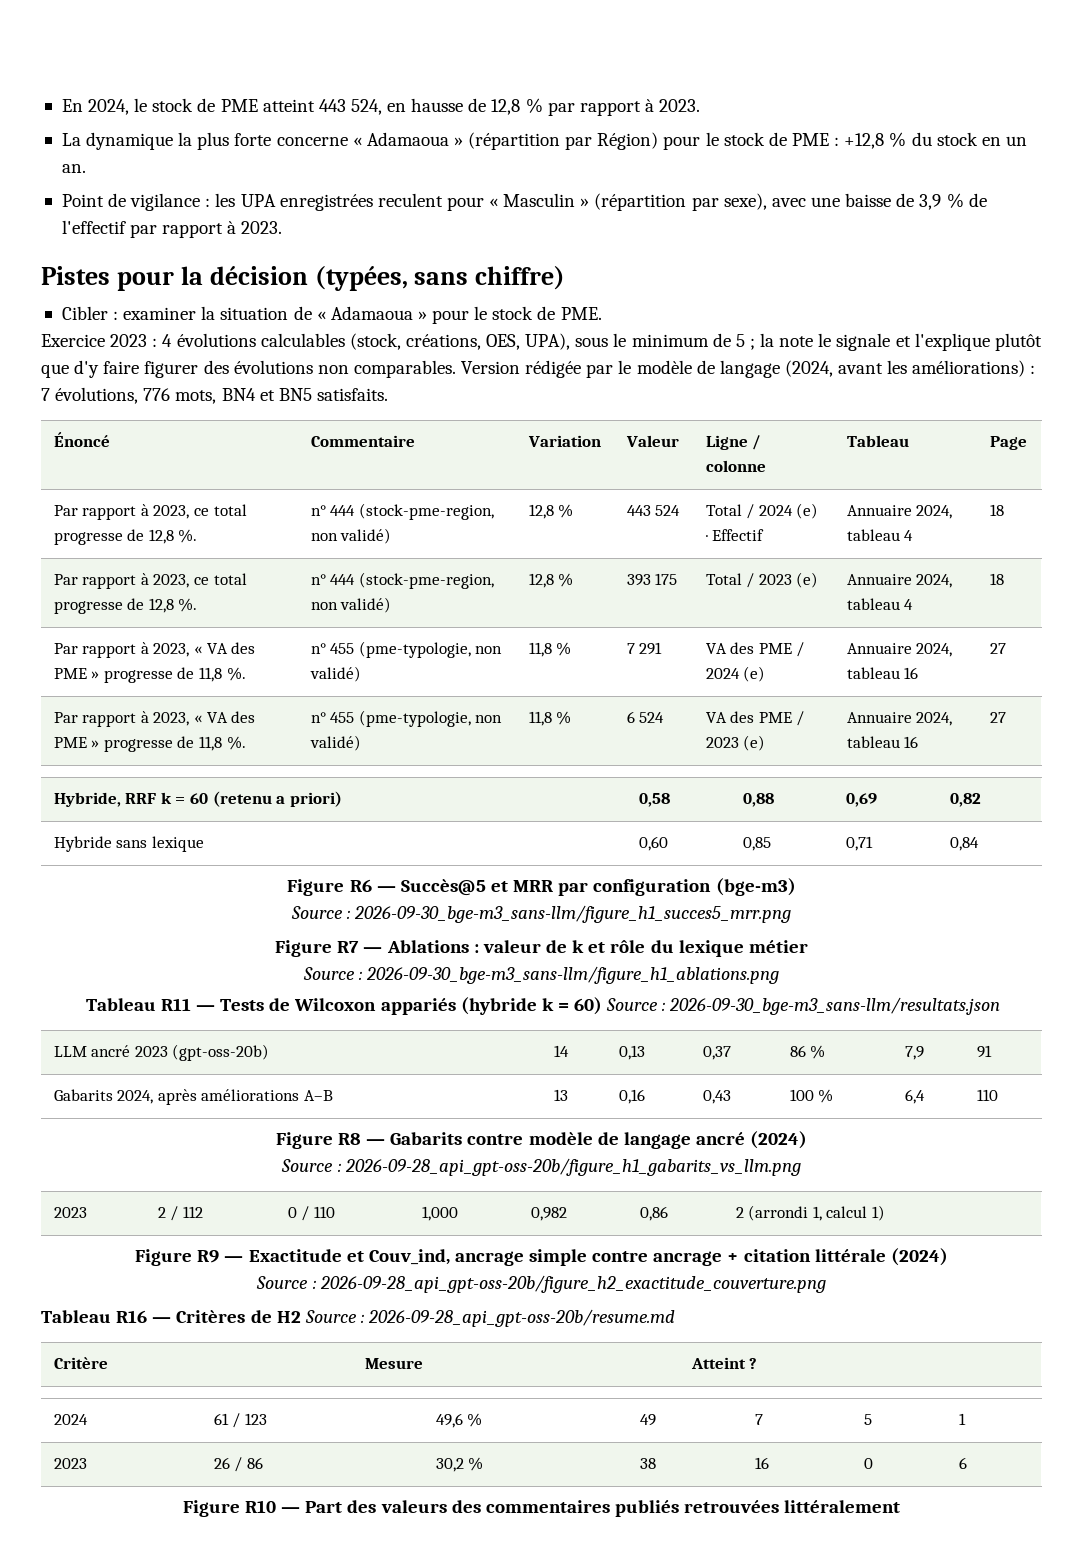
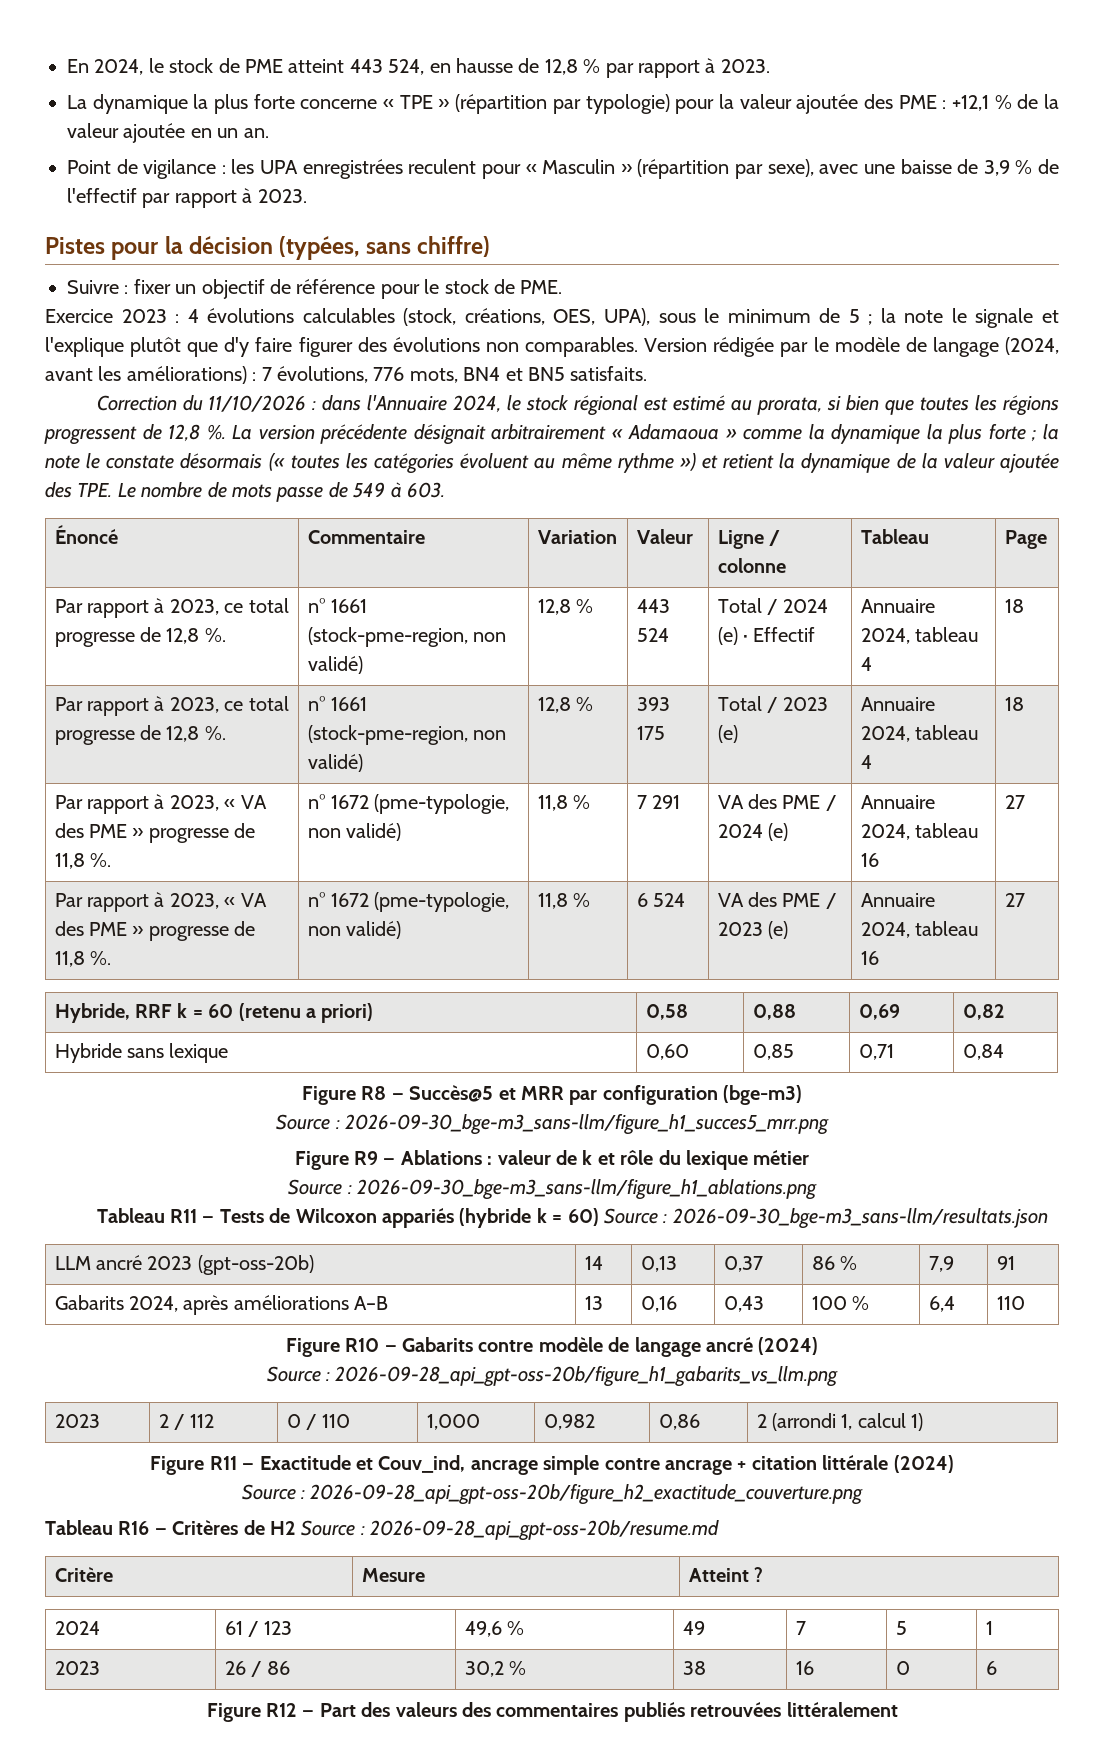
[366,132,978,150] Adamaoua » (répartition par Région) pour le stock de PME : +12,8 % du stock -> [399,94,1059,114] [67,123,186,143] TPE » (répartition par typologie) pour la valeur ajoutée des PME : +12,1 % de la valeur ajoutée
[61,306,427,320] Cibler : examiner la situation de « Adamaoua » -> [67,279,376,299] Suivre : fixer un objectif de référence
(388, 394) none -> [96,395,1060,416] [44,424,1059,445] [45,453,1059,474] [45,482,445,502] // Correction du 11/10/2026 : dans l'Annuaire 2024, le stock régional est estimé au prorata, si bien que toutes les régions progressent de 12,8 %. La version précédente désignait arbitrairement « Adamaoua » comme la dynamique la plus forte ; la note le constate désormais (« toutes les catégories évoluent au même rythme ») et retient la dynamique de la valeur ajoutée des TPE. Le nombre de mots passe de 549 à 603.
[330,505,356,516] 444 -> [330,599,367,613] 1661
[330,574,356,585] 444 -> [330,697,367,711] 1661
[330,643,355,654] 455 -> [330,795,369,809] 1672
[330,712,355,723] 455 -> [330,893,369,907] 1672
[349,879,372,892] R6 -> [361,1086,387,1100] R8
[337,941,360,953] R7 -> [354,1151,378,1165] R9
[338,1133,362,1145] R8 -> [345,1338,380,1352] R10
[197,1250,220,1263] R9 -> [209,1456,237,1470] R11
[244,1500,276,1513] R10 -> [265,1703,297,1717] R12

